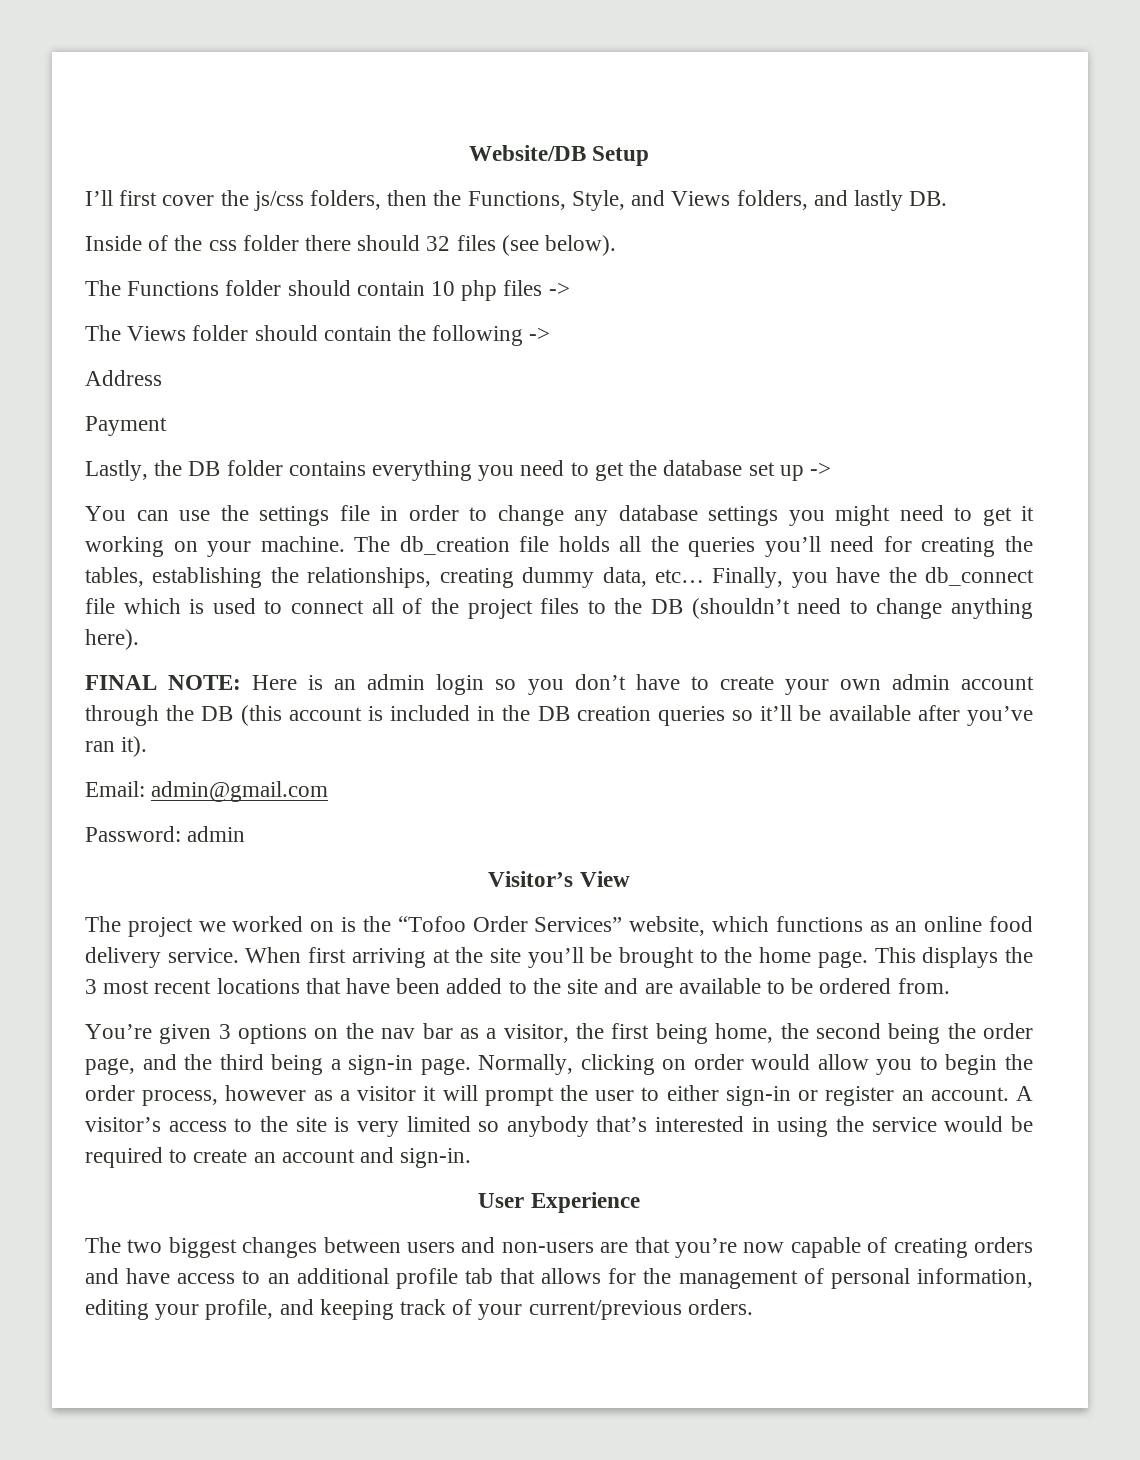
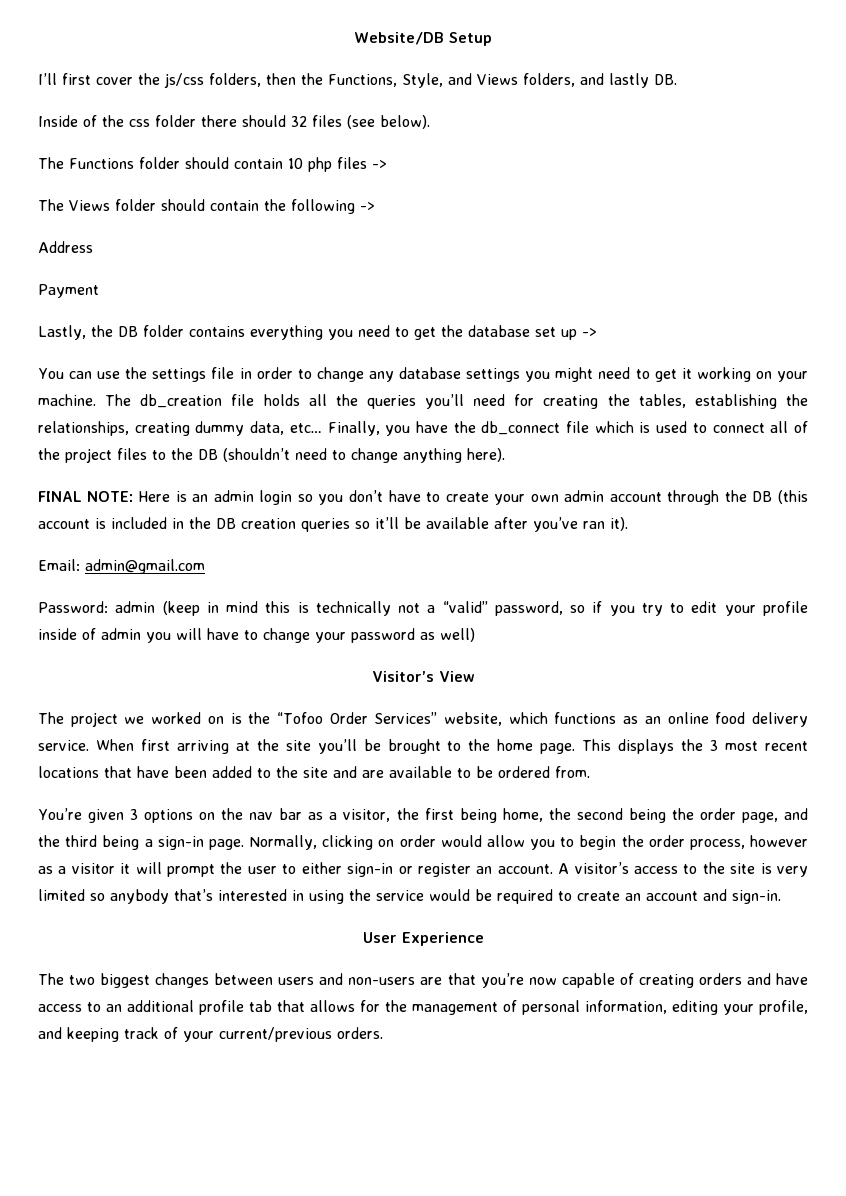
(246, 834) none -> [162,601,809,616] [38,628,475,643] (keep in mind this is technically not a “valid” password, so if you try to edit your profile inside of admin you will have to change your password as well)

